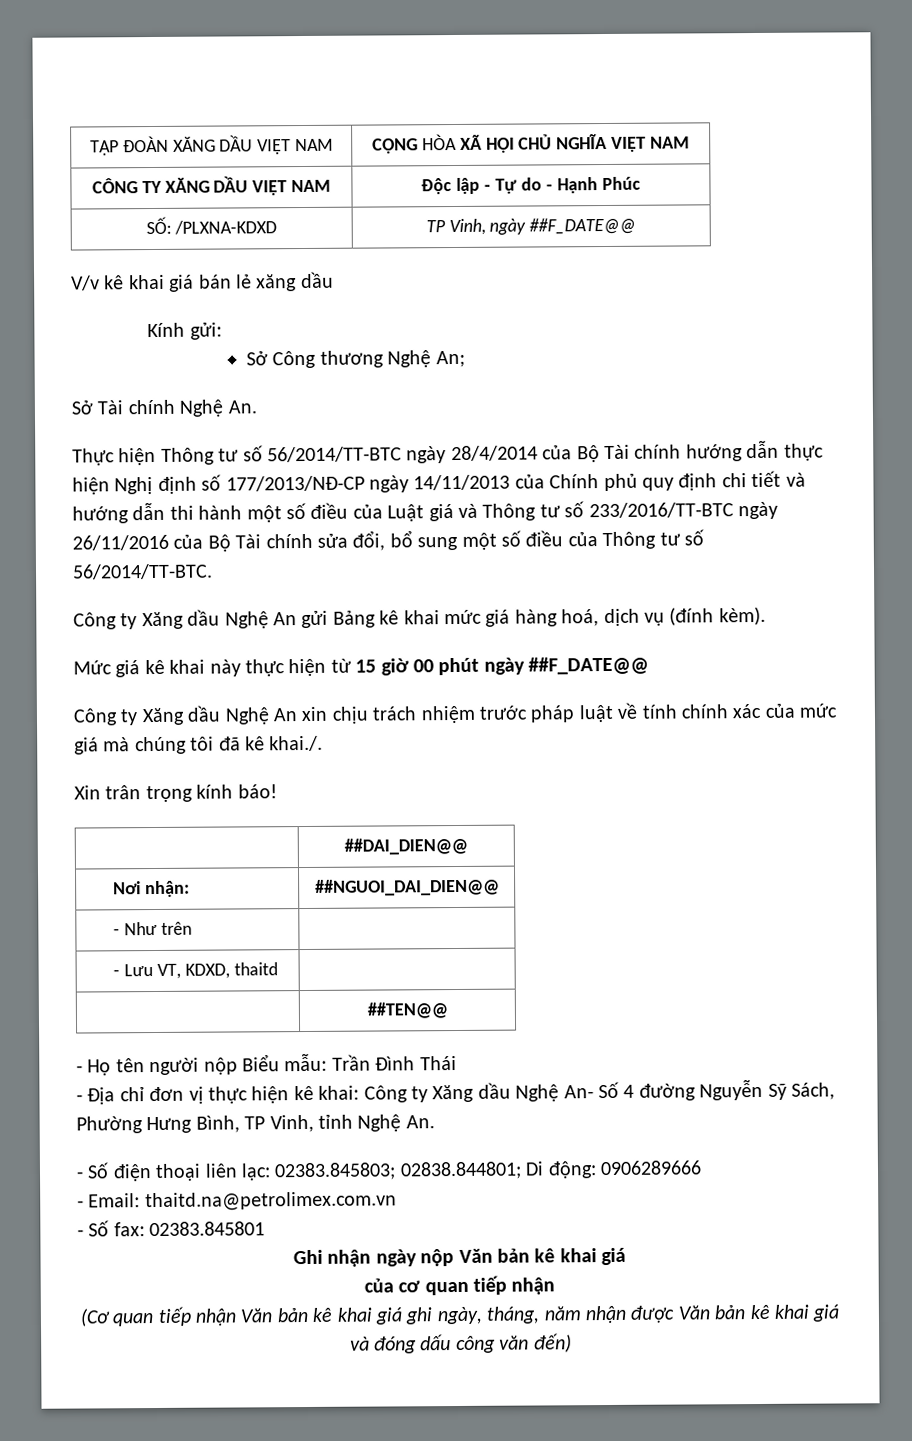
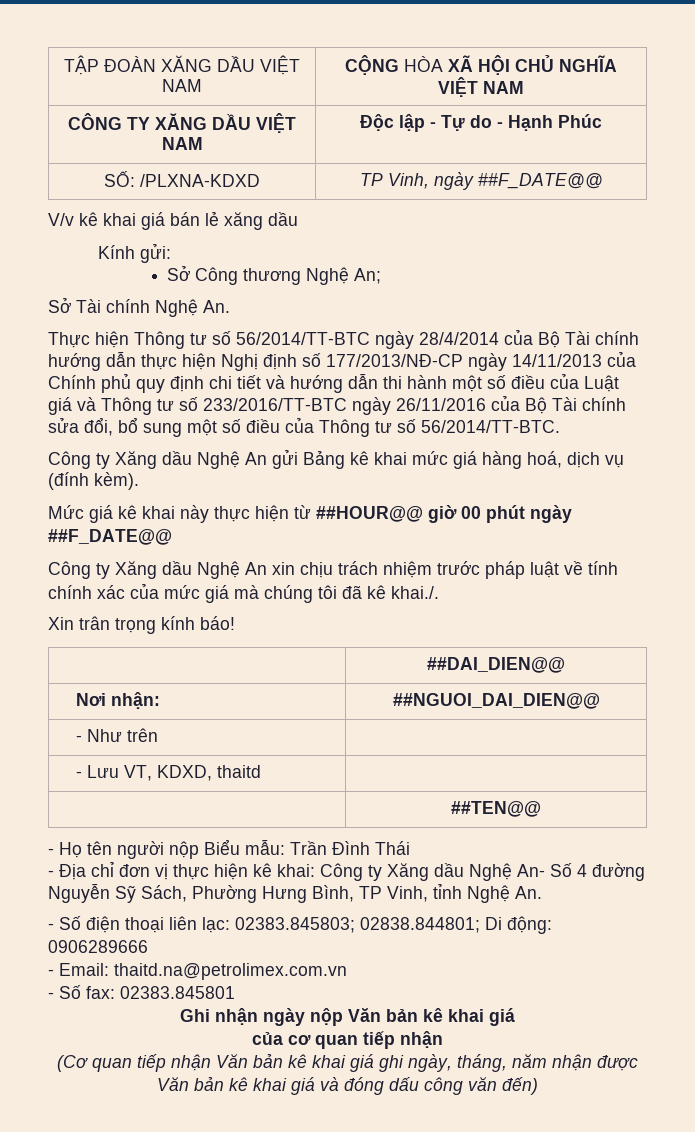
[355,659,377,673] 15 -> [316,506,423,522] ##HOUR@@

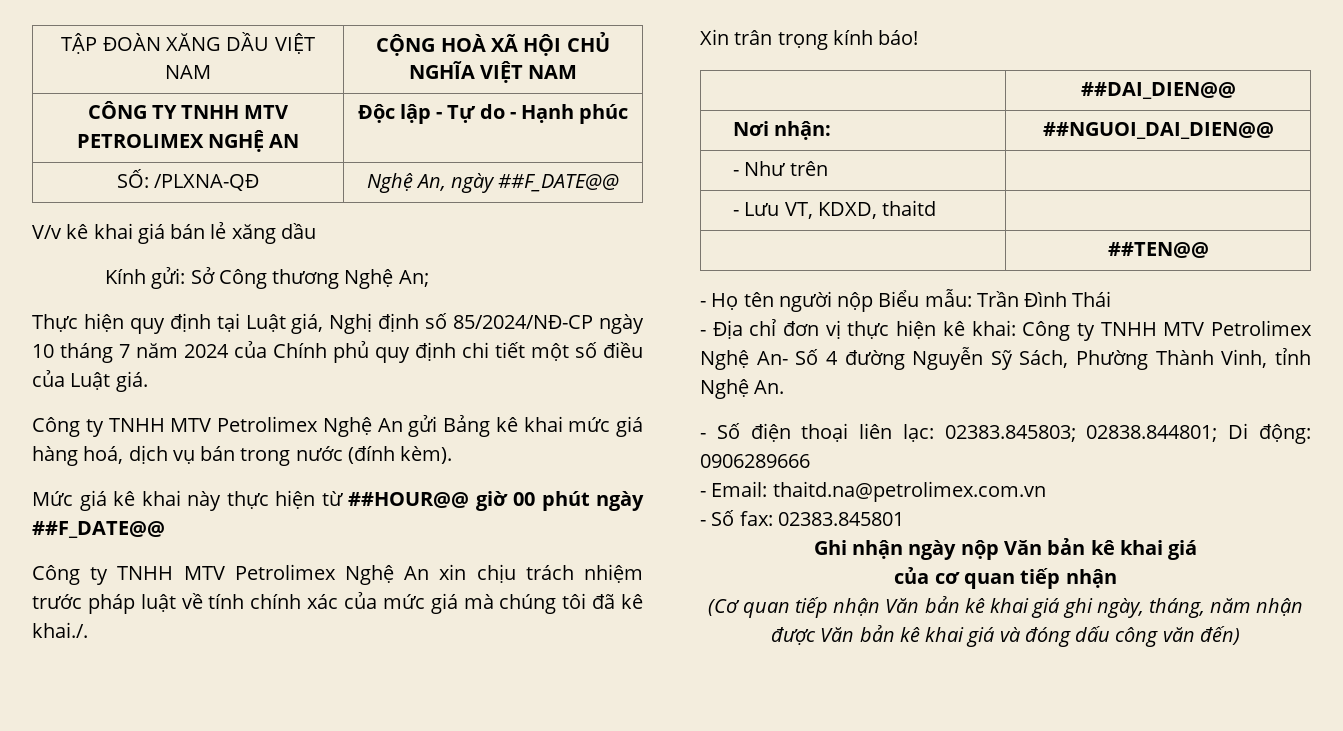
[404,56,443,72] HÒA -> [440,34,486,52] HOÀ
[155,113,296,133] [161,137,203,150] XĂNG DẦU VIỆT NAM -> [181,105,289,119] [76,130,300,152] TNHH MTV PETROLIMEX NGHỆ AN
[558,114,602,128] Phúc -> [579,104,629,124] phúc
[140,174,260,187] [359,173,429,189] /PLXNA-KDXD | TP Vinh, -> [154,174,260,191] [366,173,446,193] /PLXNA-QĐ | Nghệ An,
(172, 253) // -> (186, 278) none
[48,297,230,317] [48,329,639,349] [48,351,602,371] Sở Tài chính Nghệ An. // Thực hiện Thông tư số 56/2014/TT-BTC ngày 28/4/2014 của Bộ Tài chính hướng dẫn thực hiện Nghị định số 177/2013/NĐ-CP ngày 14/11/2013 -> [32,313,645,334] [32,343,229,363] Thực hiện quy định tại Luật giá, Nghị định số 85/2024/NĐ-CP ngày 10 tháng 7 năm 2024
[266,373,447,393] và hướng dẫn thi hành -> (525, 350) none
[48,395,626,415] [48,417,560,437] [48,451,192,469] giá và Thông tư số 233/2016/TT-BTC ngày 26/11/2016 của Bộ Tài chính sửa đổi, bổ sung một số điều của Thông tư số 56/2014/TT-BTC. // Công ty Xăng dầu -> [115,371,148,392] [32,416,318,437] giá. // Công ty TNHH MTV Petrolimex
(624, 461) none -> [200,446,343,466] bán trong nước
[115,561,192,579] Xăng dầu -> [117,564,336,580] TNHH MTV Petrolimex
[387,863,464,881] Xăng dầu -> [1100,320,1312,336] TNHH MTV Petrolimex
[262,885,382,903] Hưng Bình, TP -> [1155,350,1214,365] Thành

